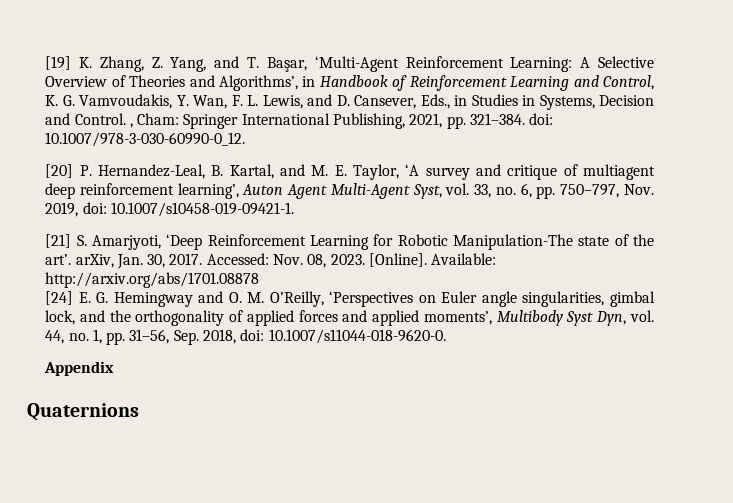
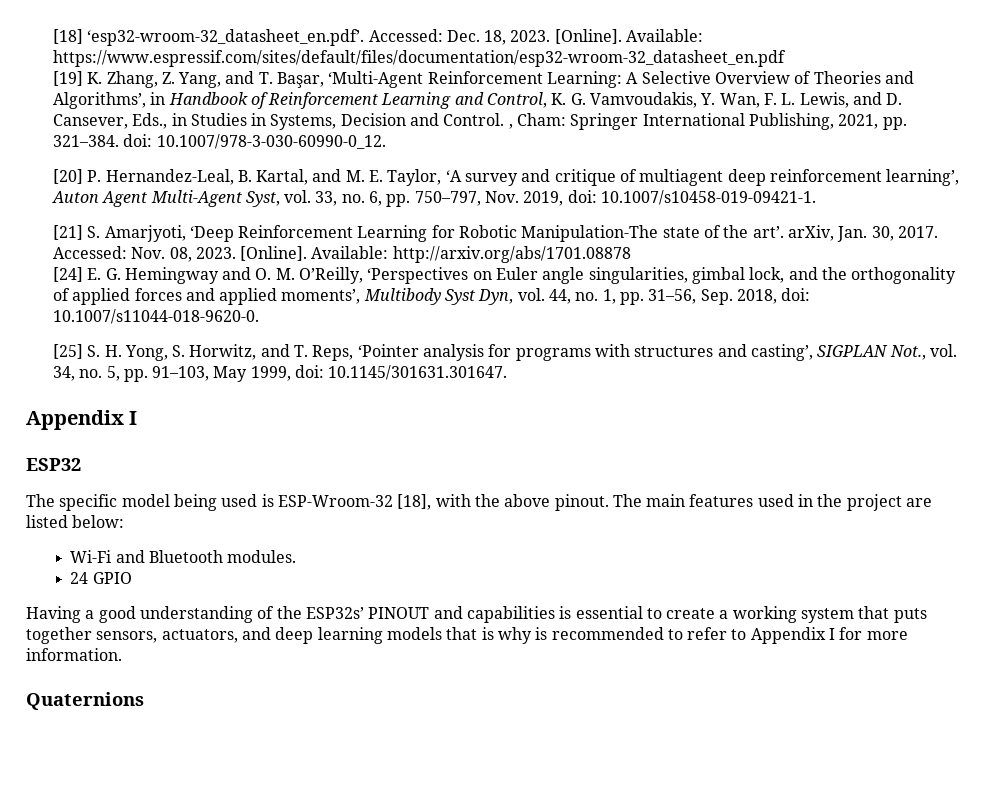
(45, 63) none -> [52,29,704,46] [52,50,786,67] [18] ‘esp32-wroom-32_datasheet_en.pdf’. Accessed: Dec. 18, 2023. [Online]. Available: https://www.espressif.com/sites/default/files/documentation/esp32-wroom-32_datasheet_en.pdf //
[44,361,115,376] Appendix -> [52,344,957,361] [52,365,508,382] [26,410,138,430] [26,458,81,471] [26,494,933,511] [26,515,125,528] [70,550,297,563] [70,572,132,584] [26,606,927,623] [26,627,908,644] [26,648,122,661] [25] S. H. Yong, S. Horwitz, and T. Reps, ‘Pointer analysis for programs with structures and casting’, SIGPLAN Not., vol. 34, no. 5, pp. 91–103, May 1999, doi: 10.1145/301631.301647. // Appendix I // ESP32 // The specific model being used is ESP-Wroom-32 [18], with the above pinout. The main features used in the project are listed below: // Wi-Fi and Bluetooth modules. // 24 GPIO // Having a good understanding of the ESP32s’ PINOUT and capabilities is essential to create a working system that puts together sensors, actuators, and deep learning models that is why is recommended to refer to Appendix I for more information.

